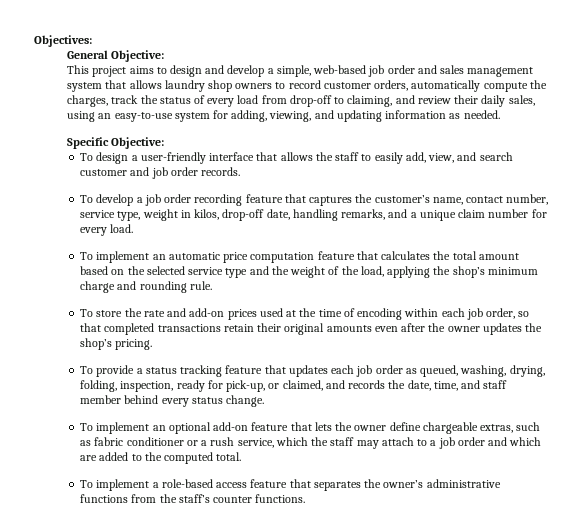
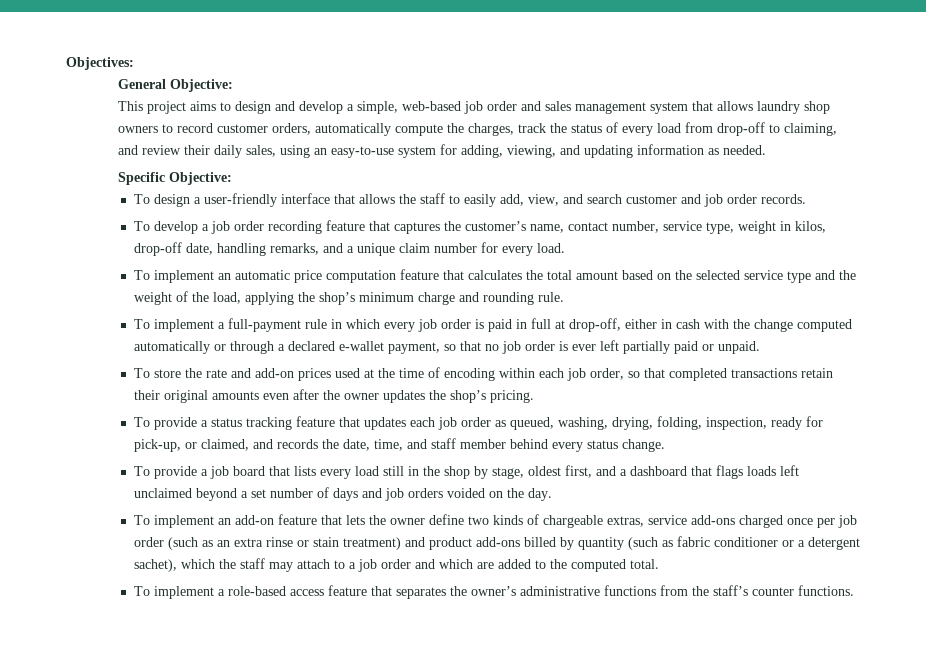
(212, 285) none -> [133,318,852,332] [133,340,760,354] // To implement a full-payment rule in which every job order is paid in full at drop-off, either in cash with the change computed automatically or through a declared e-wallet payment, so that no job order is ever left partially paid or unpaid.
[80,422,211,434] // To implement an optional -> [133,465,799,479] [133,487,552,501] [133,515,231,528] // To provide a job board that lists every load still in the shop by stage, oldest first, and a dashboard that flags loads left unclaimed beyond a set number of days and job orders voided on the day. // To implement an
[422,422,541,434] chargeable extras, such -> [467,514,857,528] [133,537,658,550] two kinds of chargeable extras, service add-ons charged once per job order (such as an extra rinse or stain treatment) and product add-ons billed by quantity (such
[210,437,274,448] rush service, -> [807,537,860,550] [133,559,177,572] detergent sachet),

